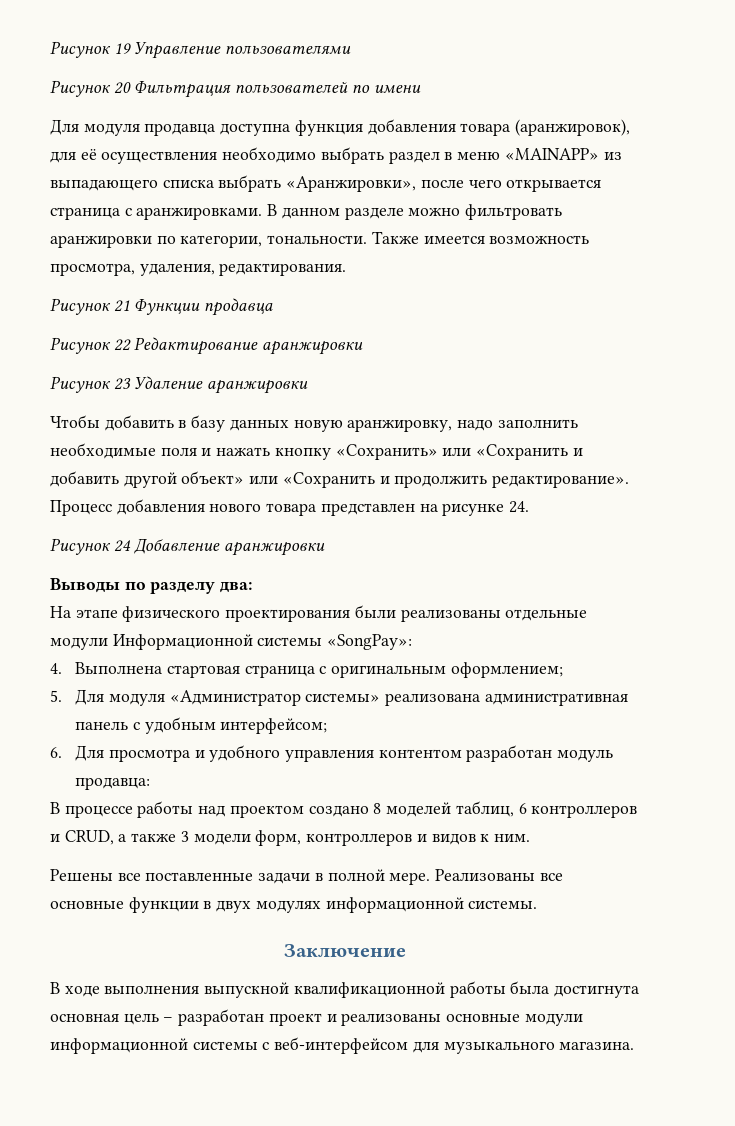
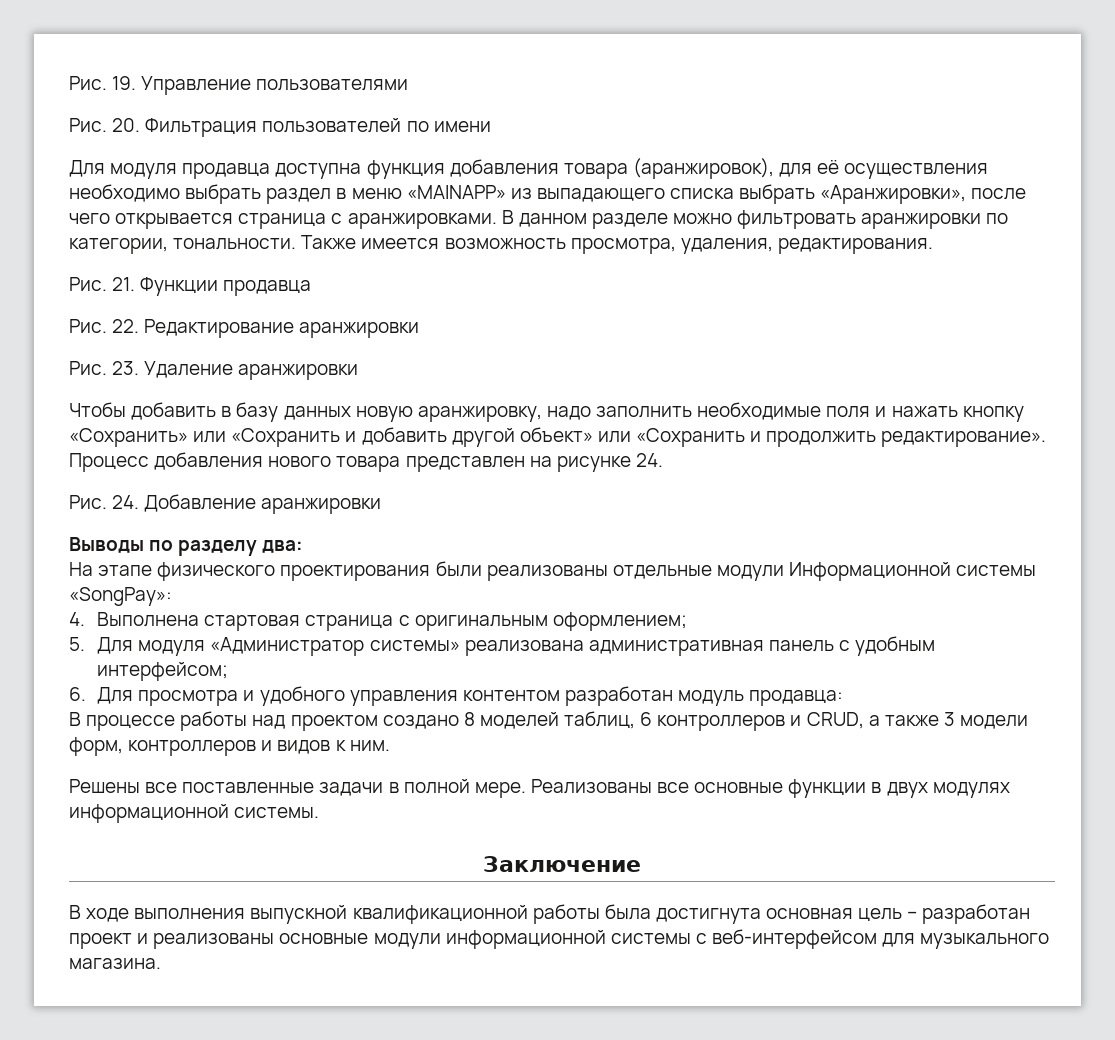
[50,41,132,58] Рисунок 19 -> [69,76,137,90] Рис. 19.
[50,80,131,97] Рисунок 20 -> [69,118,141,132] Рис. 20.
[50,298,130,315] Рисунок 21 -> [69,277,136,291] Рис. 21.
[50,337,131,354] Рисунок 22 -> [69,319,140,333] Рис. 22.
[50,376,131,393] Рисунок 23 -> [69,361,140,375] Рис. 23.
[50,538,131,555] Рисунок 24 -> [69,495,140,509] Рис. 24.

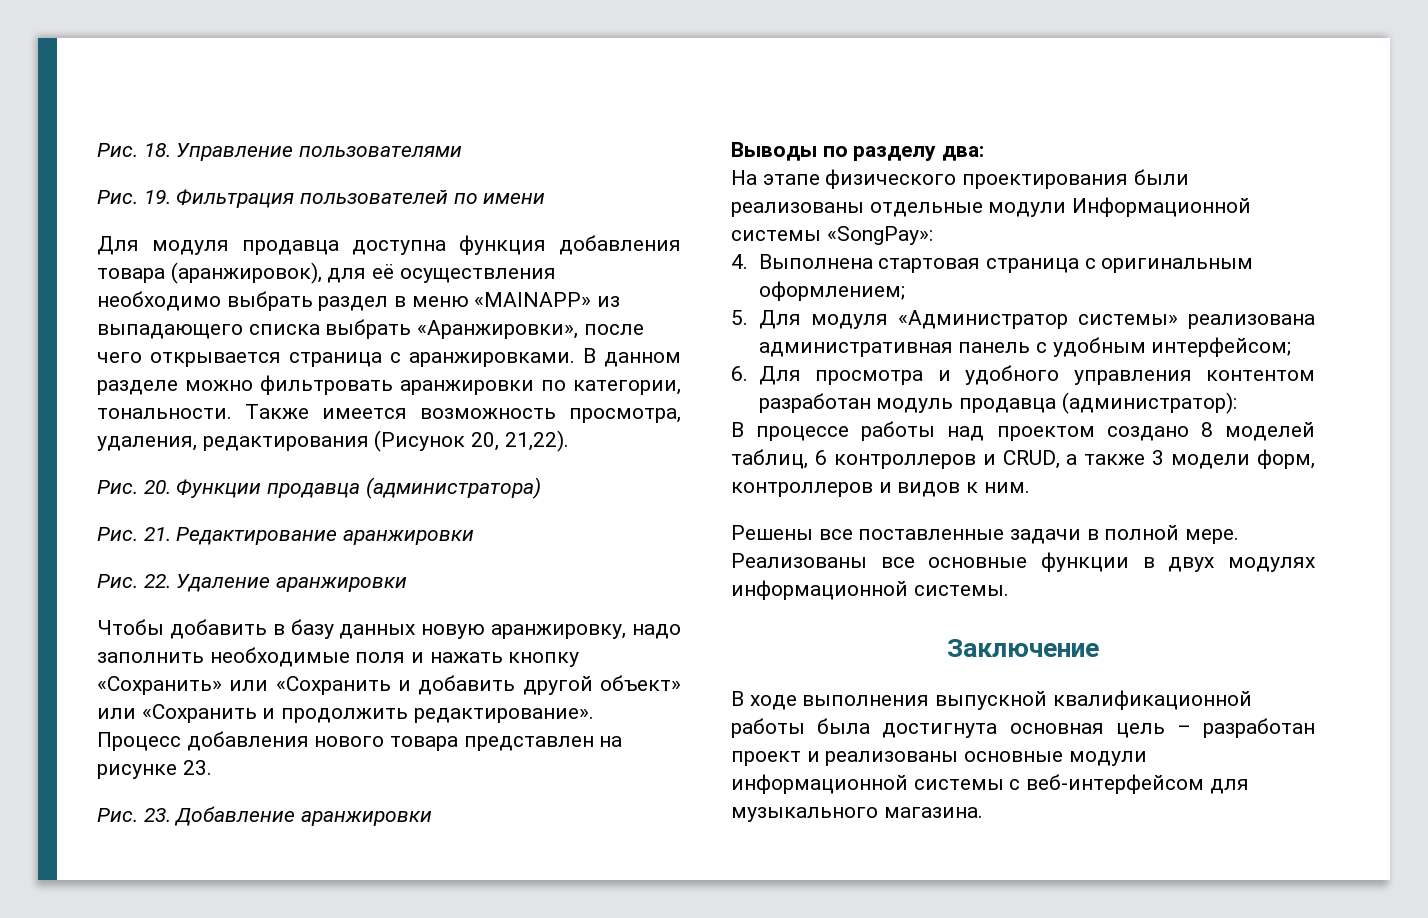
[69,76,137,90] Рис. 19. -> [97,143,171,157] Рис. 18.
[112,118,141,132] 20. -> [143,190,171,204] 19.
[777,238,933,254] [69,277,312,296] [69,319,140,333] редактирования. // Рис. 21. Функции продавца // Рис. 22. -> [202,430,569,452] [97,477,541,499] [97,527,171,541] редактирования (Рисунок 20, 21,22). // Рис. 20. Функции продавца (администратора) // Рис. 21.
[112,361,140,375] 23. -> [143,574,171,588] 22.
[635,453,663,467] [69,495,140,509] 24. // Рис. 24. -> [182,760,212,775] [97,808,171,822] 23. // Рис. 23.
[749,690,844,706] продавца: -> [958,392,1237,414] продавца (администратор):

